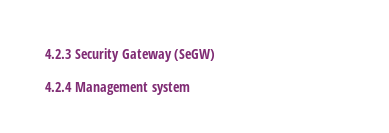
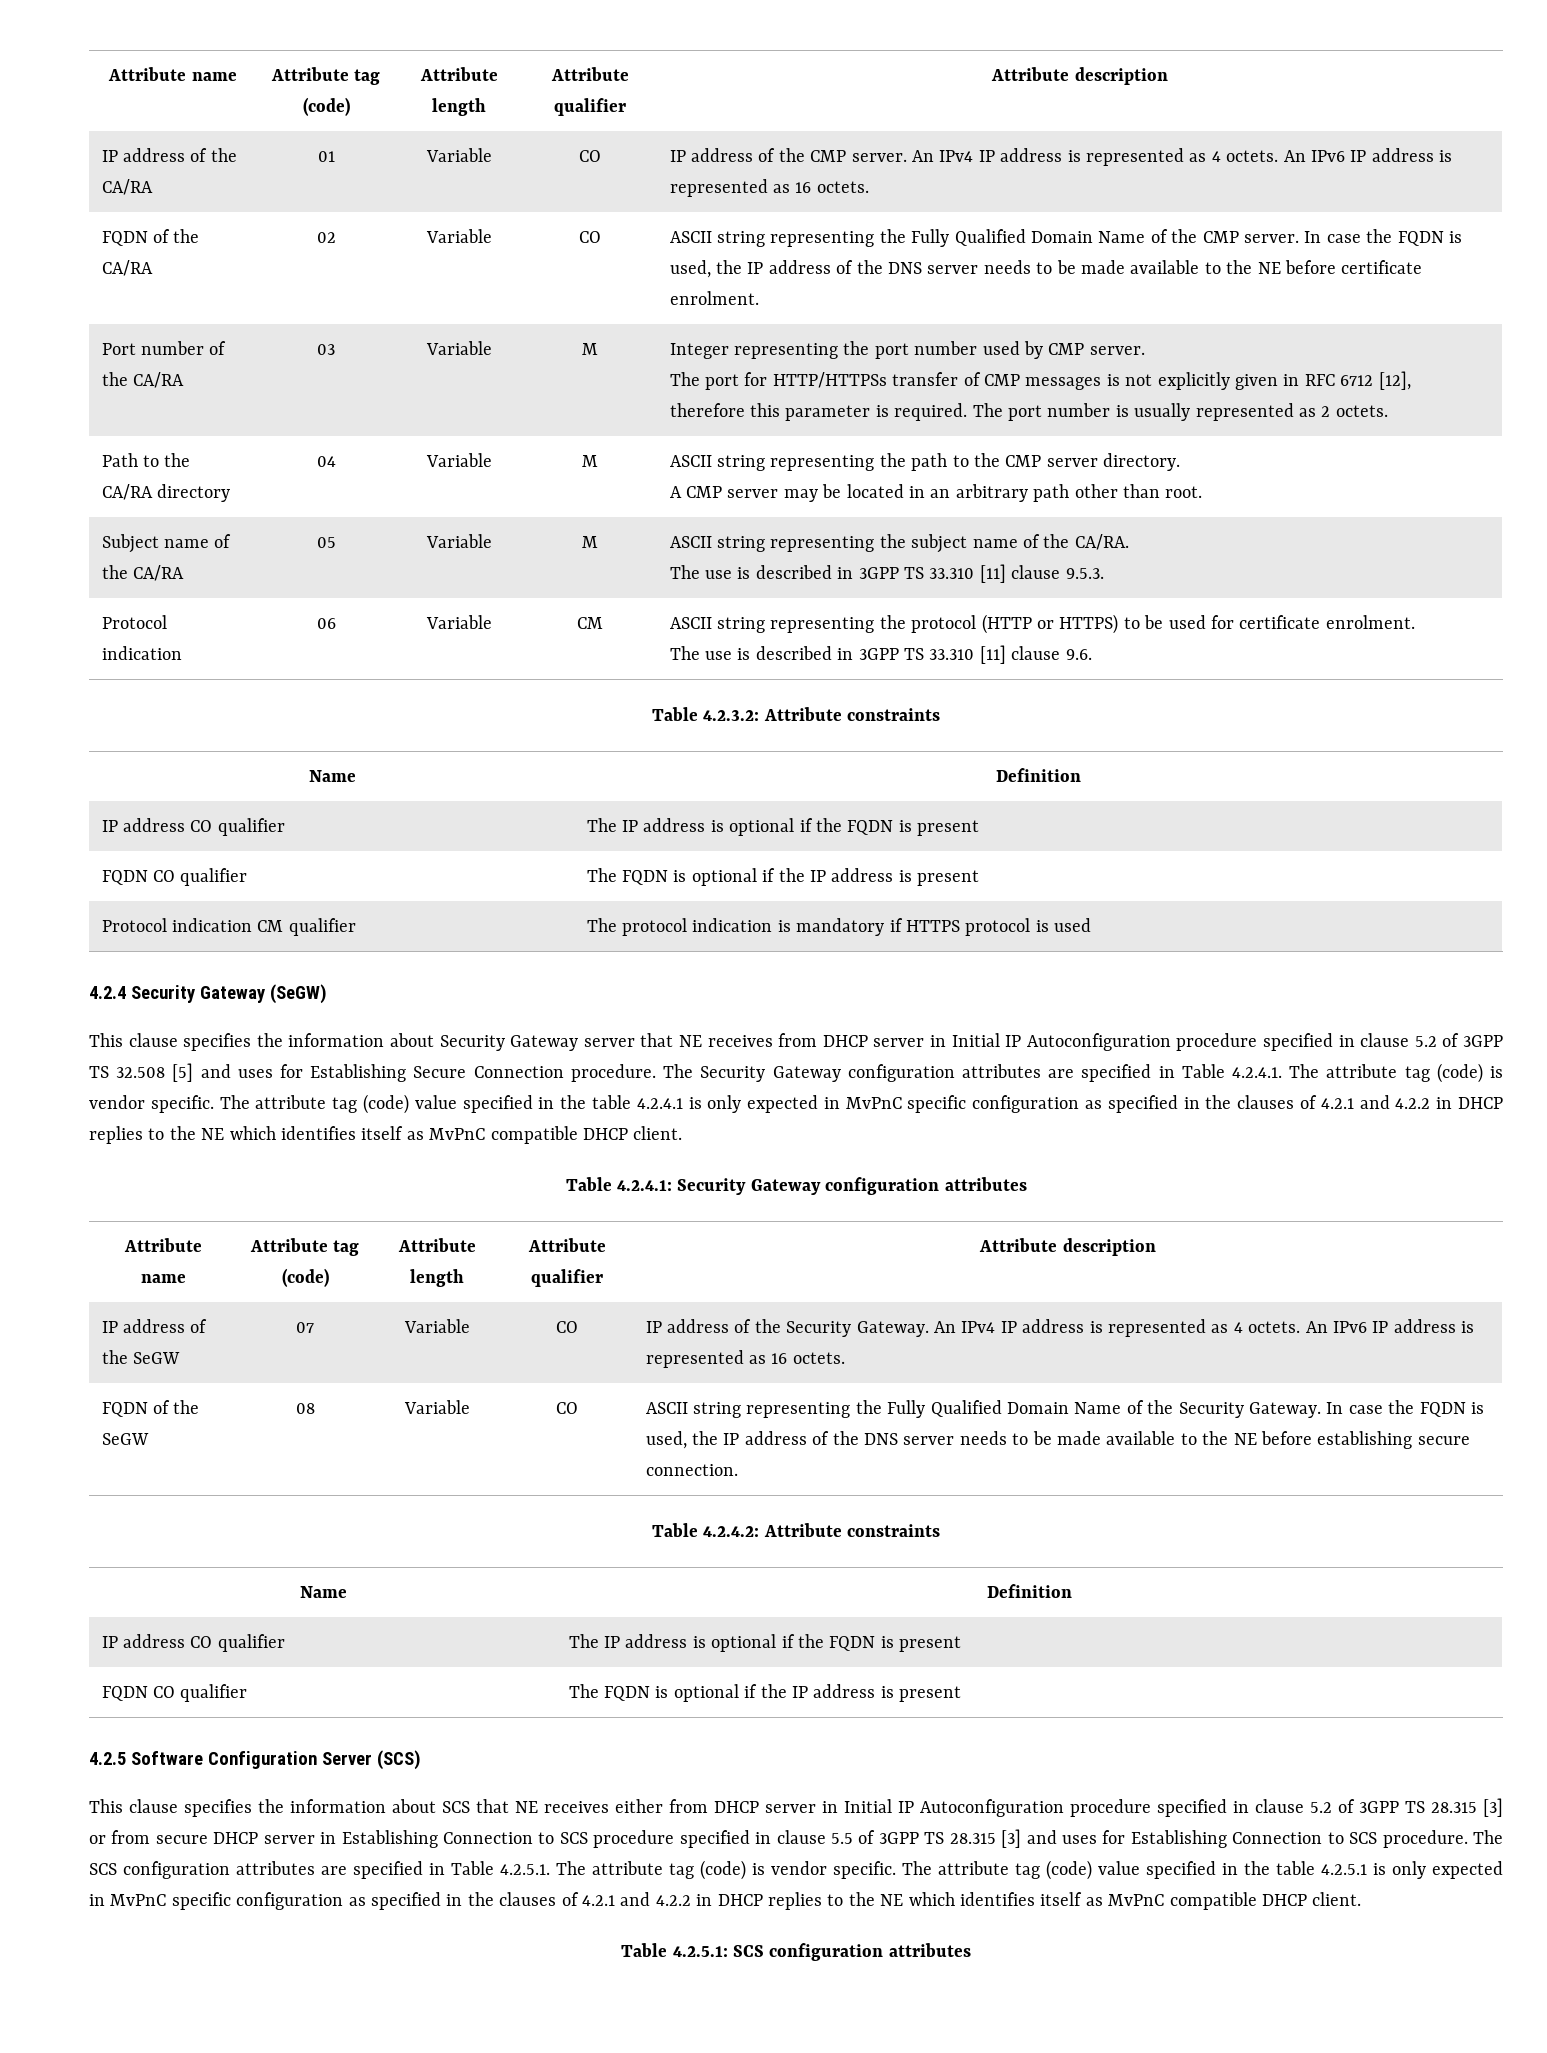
[45,48,216,62] [45,82,190,95] 4.2.3 Security Gateway (SeGW) // 4.2.4 Management system -> [108,67,237,81] [270,67,381,85] [302,97,350,116] [419,67,498,81] [432,98,486,116] [550,67,629,81] [554,98,626,116] [991,67,1168,85] [101,148,237,162] [101,179,153,195] [317,151,335,162] [425,148,492,162] [579,150,601,162] [669,148,1453,166] [669,179,869,197] [101,229,200,246] [101,260,153,276] [316,232,336,243] [425,229,492,243] [579,231,601,243] [669,229,1463,247] [669,260,1423,278] [669,291,759,305] [101,341,227,355] [101,372,185,388] [317,344,335,355] [425,341,492,355] [582,343,598,355] [669,341,1145,359] [669,371,1411,390] [669,403,1388,421] [101,453,191,467] [101,484,231,502] [316,456,336,467] [425,453,492,467] [582,455,598,467] [669,453,1181,471] [669,484,1203,502] [101,534,232,553] [101,565,185,581] [316,537,336,548] [425,534,492,548] [582,536,598,548] [669,534,1129,553] [669,564,1104,583] [101,615,167,629] [101,646,182,660] [316,618,336,629] [425,615,492,629] [577,617,603,629] [669,614,1415,634] [669,645,1092,664] [651,707,941,721] [308,770,356,782] [995,768,1081,782] [101,818,285,836] [586,818,980,836] [101,868,248,886] [586,868,980,886] [101,918,356,936] [586,918,1092,936] [89,984,327,1004] [89,1033,1503,1051] [89,1063,1503,1083] [89,1094,1503,1114] [89,1126,683,1144] [565,1177,1027,1195] [123,1238,202,1252] [140,1274,186,1283] [249,1238,360,1256] [281,1268,329,1287] [397,1238,476,1252] [410,1269,464,1287] [527,1238,606,1252] [531,1269,603,1287] [979,1238,1156,1256] [101,1319,208,1333] [101,1350,181,1364] [296,1322,314,1333] [403,1319,470,1333] [556,1321,578,1333] [645,1319,1475,1337] [645,1350,845,1368] [101,1400,200,1417] [101,1433,149,1445] [295,1403,315,1414] [403,1400,470,1414] [556,1402,578,1414] [645,1400,1485,1418] [645,1431,1470,1449] [645,1464,738,1476] [651,1523,941,1537] [299,1586,347,1598] [986,1584,1072,1598] [101,1634,285,1652] [568,1634,962,1652] [101,1684,248,1702] [568,1684,962,1702] [89,1750,421,1770] [89,1798,1503,1817] [89,1829,1503,1848] [89,1860,1503,1880] [89,1892,1362,1910] [621,1943,971,1961] Attribute name | Attribute tag (code) | Attribute length | Attribute qualifier | Attribute description // IP address of the CA/RA | 01 | Variable | CO | IP address of the CMP server. An IPv4 IP address is represented as 4 octets. An IPv6 IP address is represented as 16 octets. // FQDN of the CA/RA | 02 | Variable | CO | ASCII string representing the Fully Qualified Domain Name of the CMP server. In case the FQDN is used, the IP address of the DNS server needs to be made available to the NE before certificate enrolment. // Port number of the CA/RA | 03 | Variable | M | Integer representing the port number used by CMP server. // The port for HTTP/HTTPSs transfer of CMP messages is not explicitly given in RFC 6712 [12], therefore this parameter is required. The port number is usually represented as 2 octets. // Path to the CA/RA directory | 04 | Variable | M | ASCII string representing the path to the CMP server directory. // A CMP server may be located in an arbitrary path other than root. // Subject name of the CA/RA | 05 | Variable | M | ASCII string representing the subject name of the CA/RA. // The use is described in 3GPP TS 33.310 [11] clause 9.5.3. // Protocol indication | 06 | Variable | CM | ASCII string representing the protocol (HTTP or HTTPS) to be used for certificate enrolment. // The use is described in 3GPP TS 33.310 [11] clause 9.6. // Table 4.2.3.2: Attribute constraints // Name | Definition // IP address CO qualifier | The IP address is optional if the FQDN is present // FQDN CO qualifier | The FQDN is optional if the IP address is present // Protocol indication CM qualifier | The protocol indication is mandatory if HTTPS protocol is used // 4.2.4 Security Gateway (SeGW) // This clause specifies the information about Security Gateway server that NE receives from DHCP server in Initial IP Autoconfiguration procedure specified in clause 5.2 of 3GPP TS 32.508 [5] and uses for Establishing Secure Connection procedure. The Security Gateway configuration attributes are specified in Table 4.2.4.1. The attribute tag (code) is vendor specific. The attribute tag (code) value specified in the table 4.2.4.1 is only expected in MvPnC specific configuration as specified in the clauses of 4.2.1 and 4.2.2 in DHCP replies to the NE which identifies itself as MvPnC compatible DHCP client. // Table 4.2.4.1: Security Gateway configuration attributes // Attribute name | Attribute tag (code) | Attribute length | Attribute qualifier | Attribute description // IP address of the SeGW | 07 | Variable | CO | IP address of the Security Gateway. An IPv4 IP address is represented as 4 octets. An IPv6 IP address is represented as 16 octets. // FQDN of the SeGW | 08 | Variable | CO | ASCII string representing the Fully Qualified Domain Name of the Security Gateway. In case the FQDN is used, the IP address of the DNS server needs to be made available to the NE before establishing secure connection. // Table 4.2.4.2: Attribute constraints // Name | Definition // IP address CO qualifier | The IP address is optional if the FQDN is present // FQDN CO qualifier | The FQDN is optional if the IP address is present // 4.2.5 Software Configuration Server (SCS) // This clause specifies the information about SCS that NE receives either from DHCP server in Initial IP Autoconfiguration procedure specified in clause 5.2 of 3GPP TS 28.315 [3] or from secure DHCP server in Establishing Connection to SCS procedure specified in clause 5.5 of 3GPP TS 28.315 [3] and uses for Establishing Connection to SCS procedure. The SCS configuration attributes are specified in Table 4.2.5.1. The attribute tag (code) is vendor specific. The attribute tag (code) value specified in the table 4.2.5.1 is only expected in MvPnC specific configuration as specified in the clauses of 4.2.1 and 4.2.2 in DHCP replies to the NE which identifies itself as MvPnC compatible DHCP client. // Table 4.2.5.1: SCS configuration attributes

